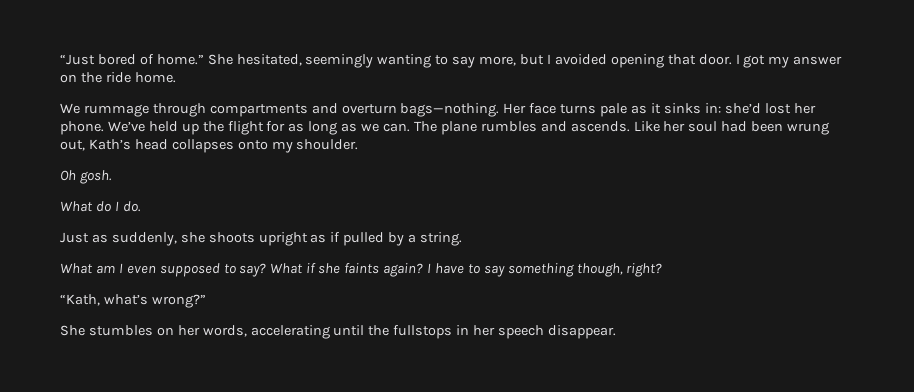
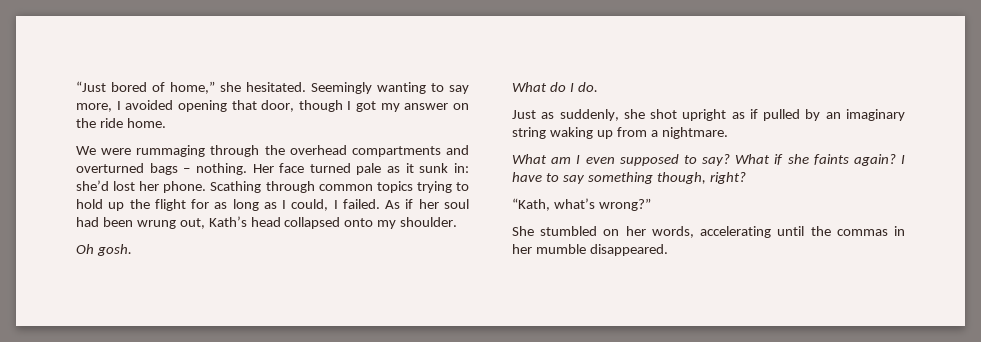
[156,54,374,68] home.” She hesitated, seemingly -> [170,81,372,94] home,” she hesitated. Seemingly
[520,54,545,65] but -> (112, 107) none
[698,54,732,65] door. -> [261,100,343,112] door, though
[83,103,500,117] rummage through compartments and overturn bags—nothing. -> [101,145,469,157] [76,163,247,175] were rummaging through the overhead compartments and overturned bags – nothing.
[560,104,597,114] turns -> [309,163,351,173] turned
[663,103,701,114] sinks -> [419,163,449,173] sunk
[107,121,178,132] We’ve held -> [210,181,469,193] [76,199,103,209] Scathing through common topics trying to hold
[361,121,660,135] we can. The plane rumbles and ascends. Like -> [282,199,414,211] I could, I failed. As if
[171,139,234,153] collapses -> [284,217,341,229] collapsed
[208,232,255,243] shoots -> [650,109,678,119] shot
[408,232,463,246] a string. -> [825,109,905,121] [512,127,728,139] an imaginary string waking up from a nightmare.
[88,325,153,336] stumbles -> [540,226,598,236] stumbled
[393,325,453,339] fullstops -> [836,229,888,236] commas
[498,325,616,339] speech disappear. -> [535,244,668,256] mumble disappeared.

